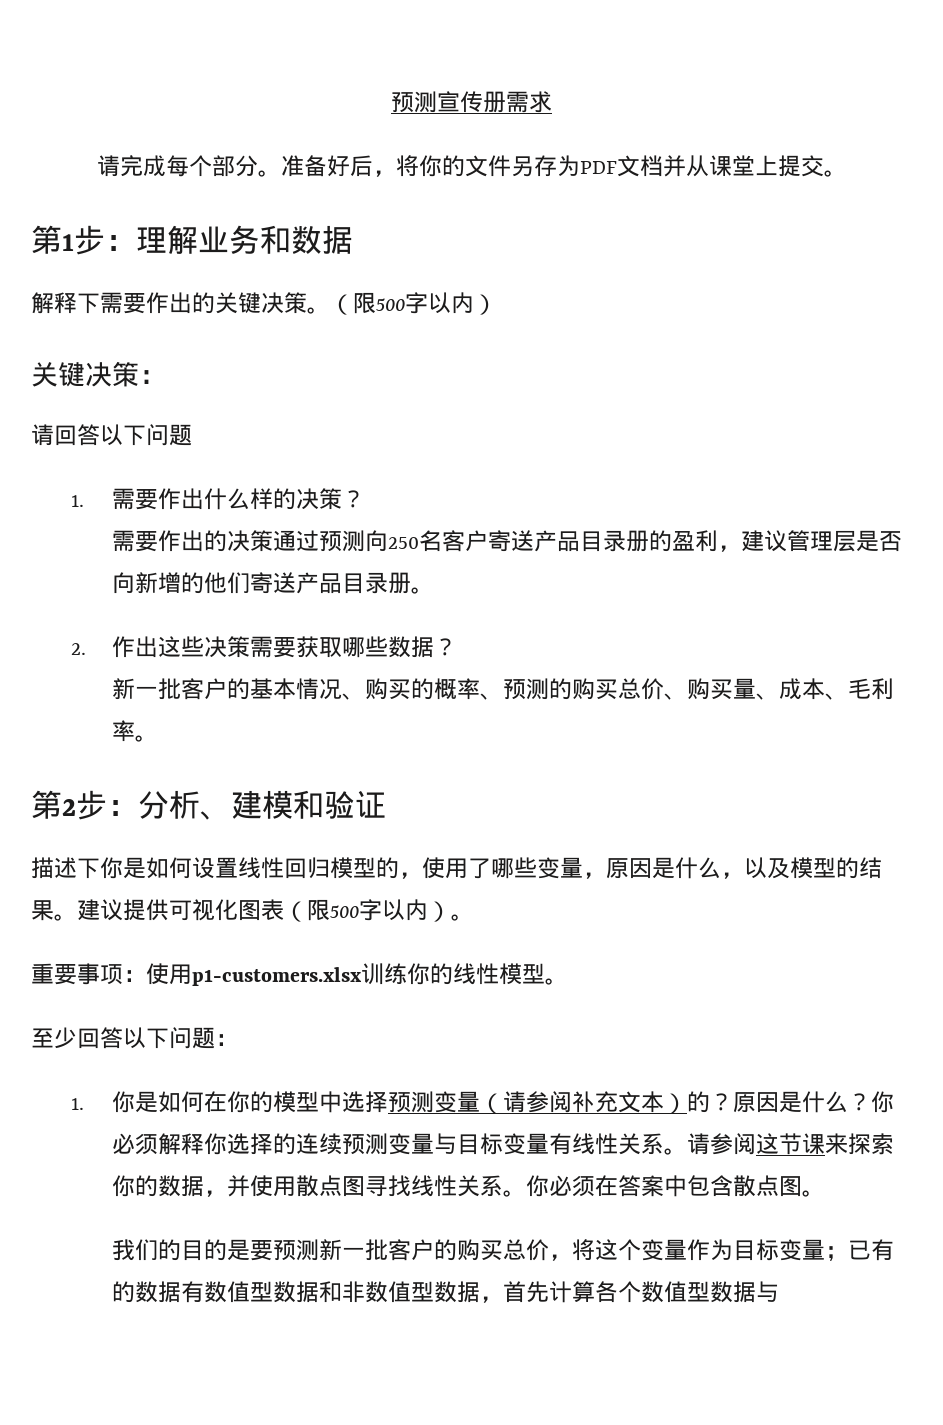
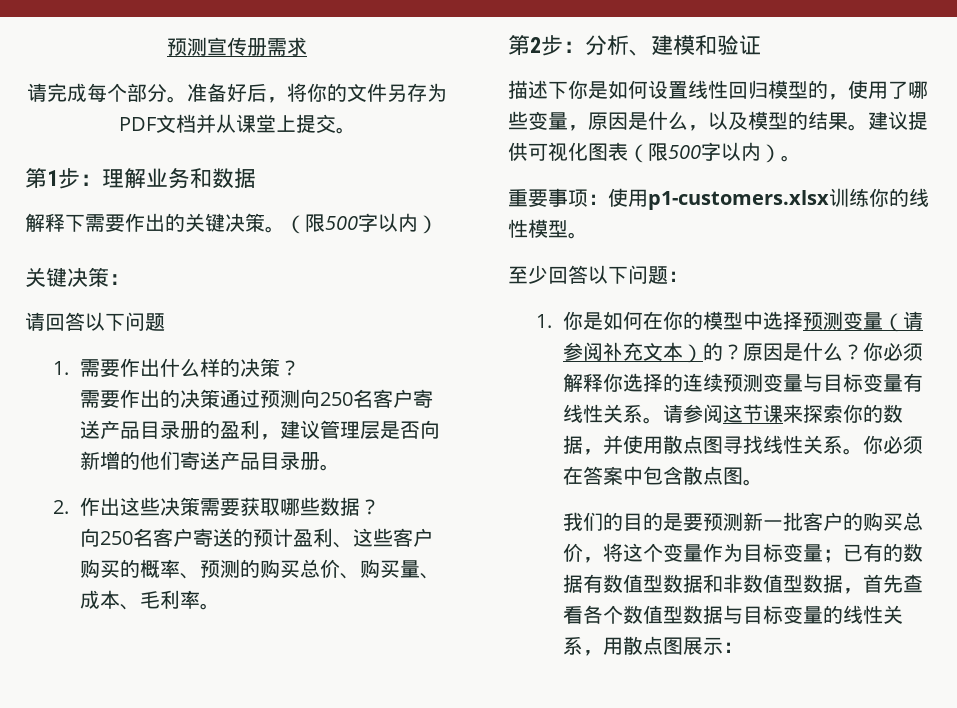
[111,678,365,700] 新一批客户的基本情况、 -> [80,528,434,548] 向250名客户寄送的预计盈利、这些客户
[548,1281,595,1303] 计算 -> [903,574,924,593] [563,606,584,624] 查看
(779, 1291) none -> [743,605,904,624] [563,636,744,656] 目标变量的线性关系，用散点图展示：

